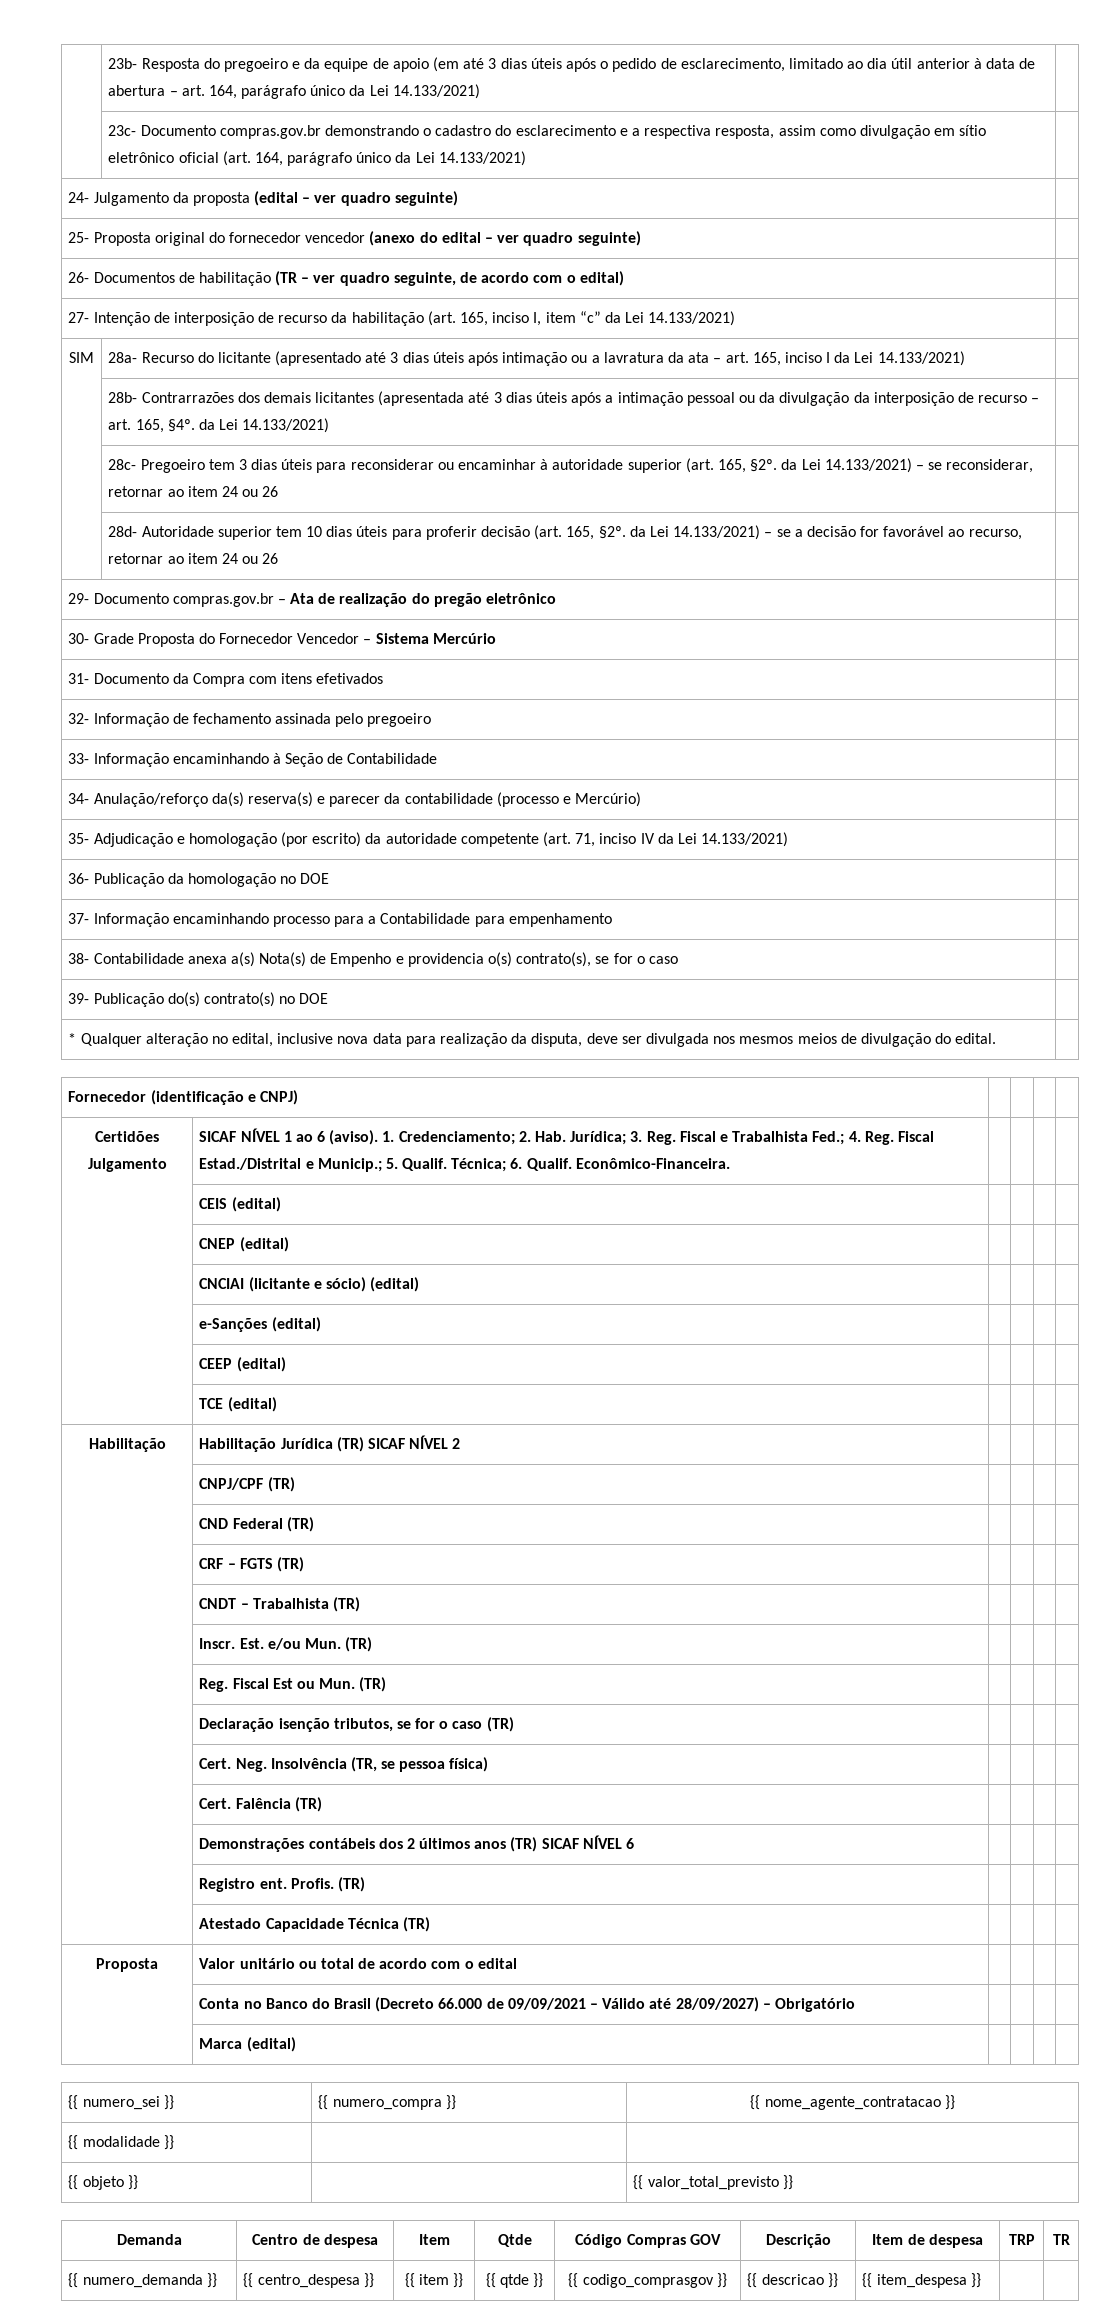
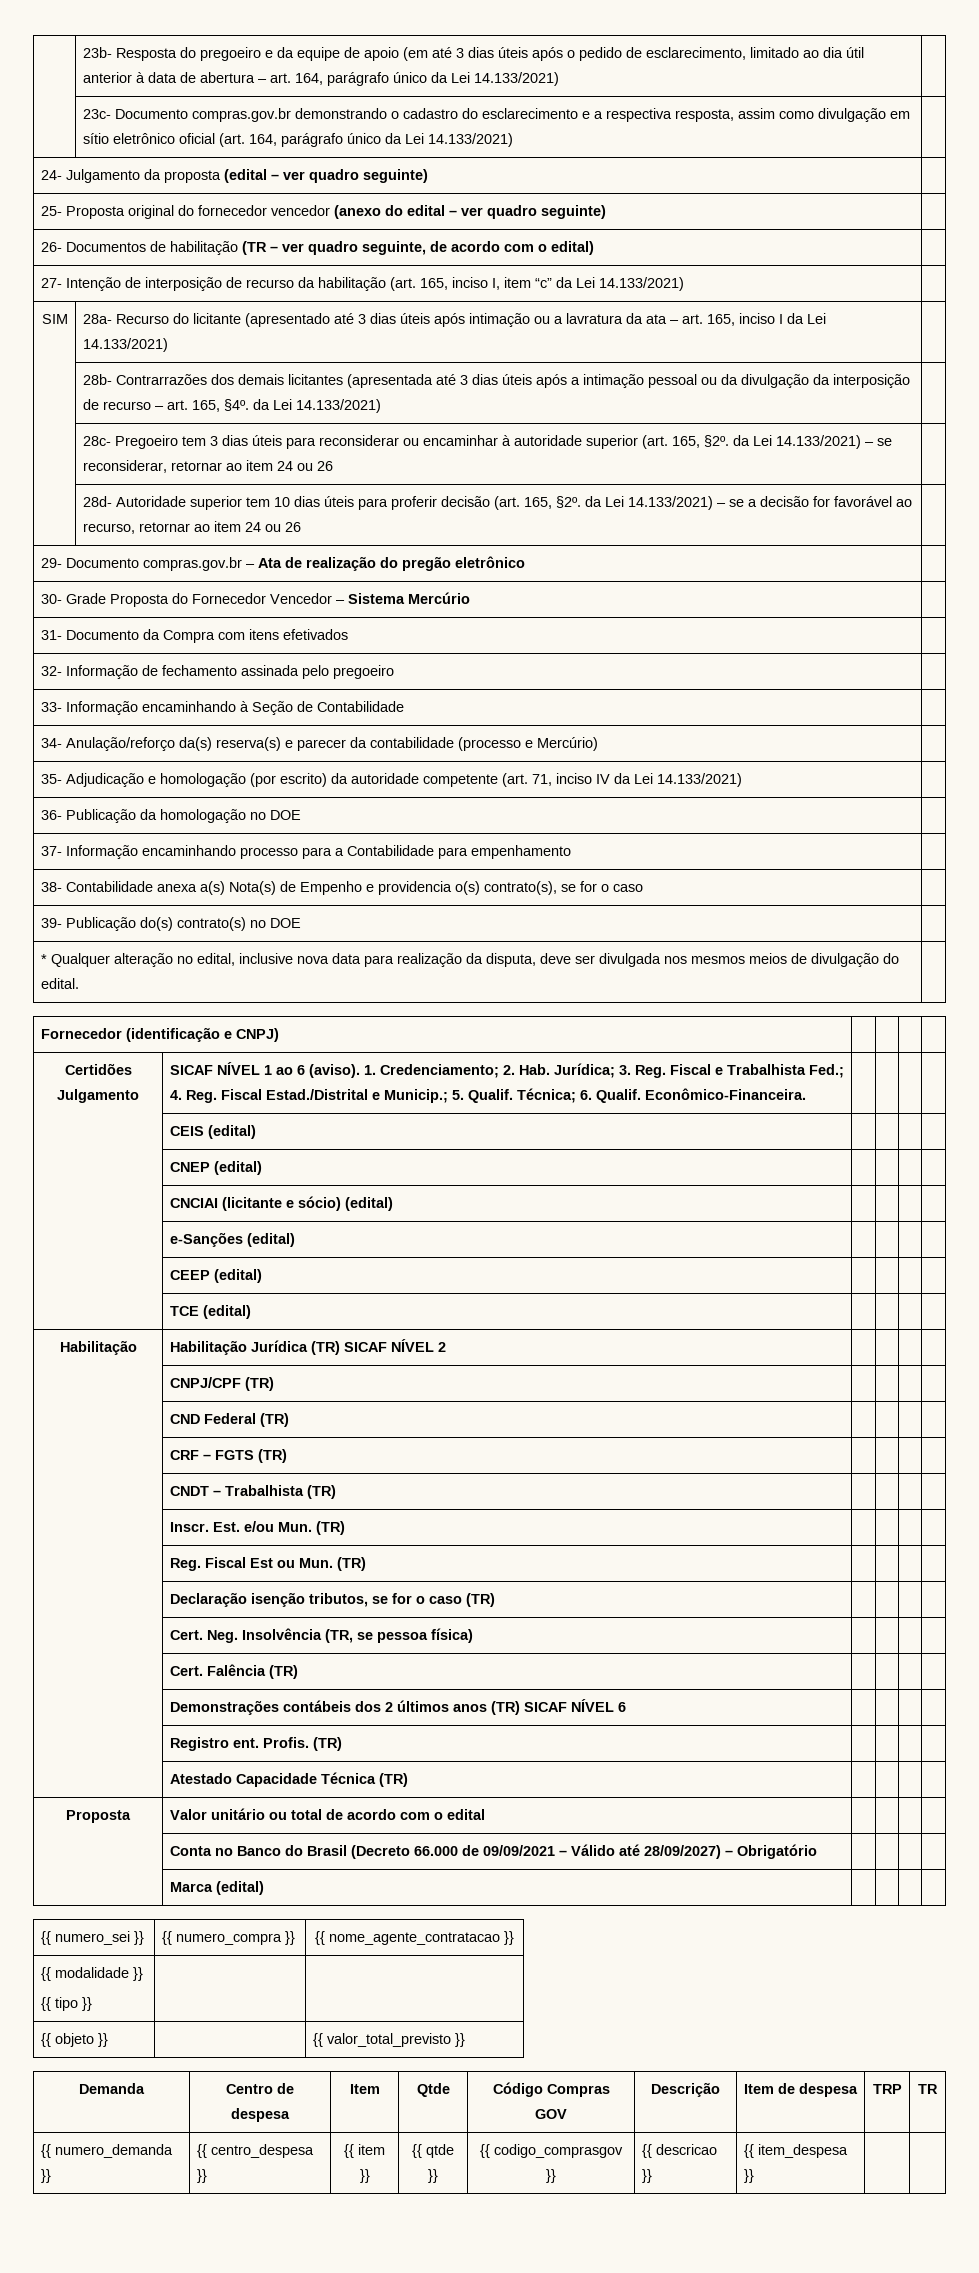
(174, 2142) none -> [40,1997,92,2011] // {{ tipo }}

